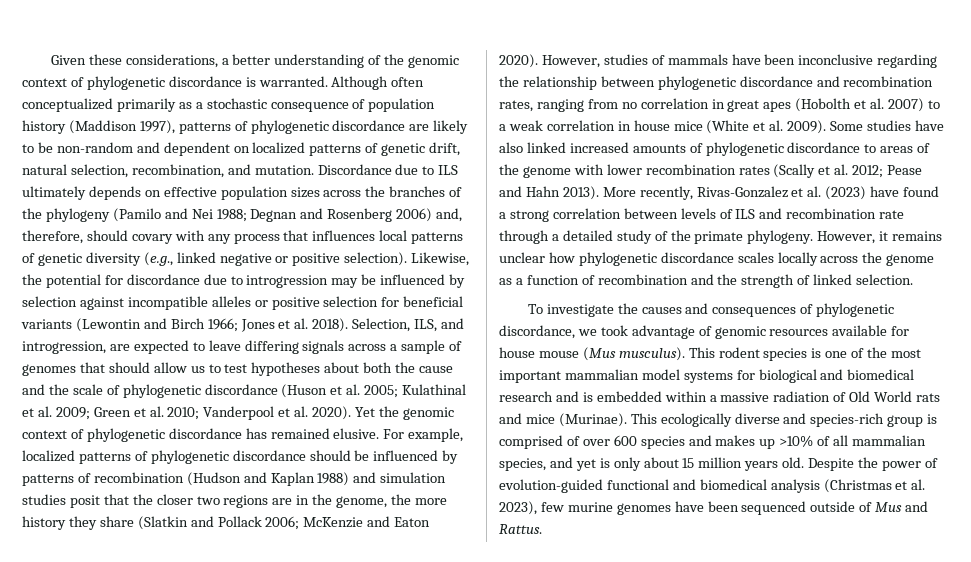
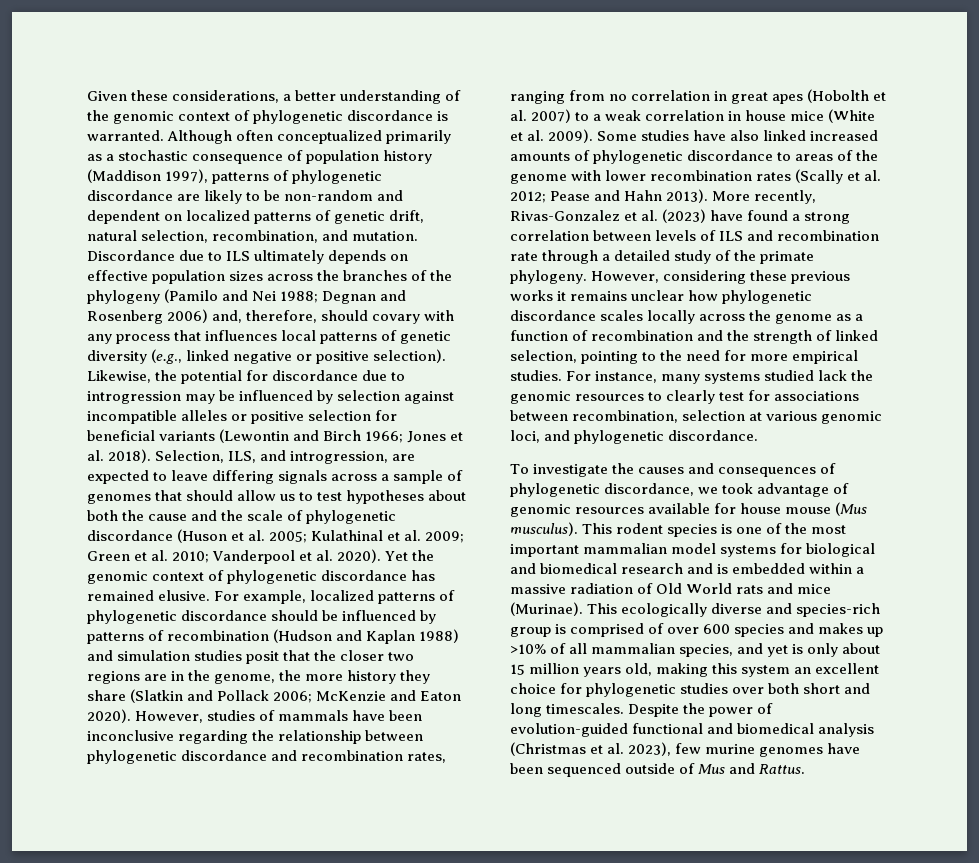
(876, 237) none -> [663,270,851,284] [510,290,553,301] considering these previous works
[856,274,914,285] selection. -> [510,350,859,364] [510,370,874,384] [510,390,860,404] [510,410,883,424] [510,430,759,444] selection, pointing to the need for more empirical studies. For instance, many systems studied lack the genomic resources to clearly test for associations between recombination, selection at various genomic loci, and phylogenetic discordance.
[782,457,805,468] old. -> [625,663,880,677] [510,683,871,697] [510,703,625,717] old, making this system an excellent choice for phylogenetic studies over both short and long timescales.

